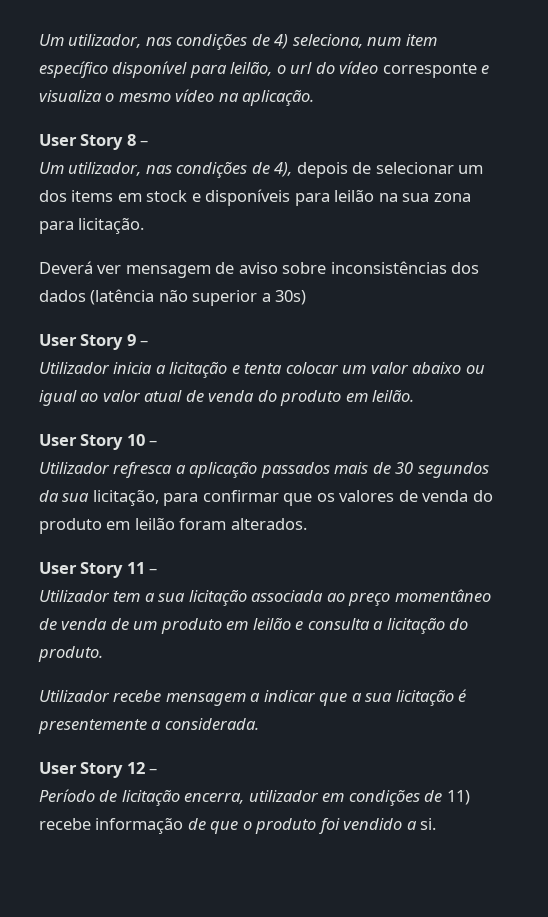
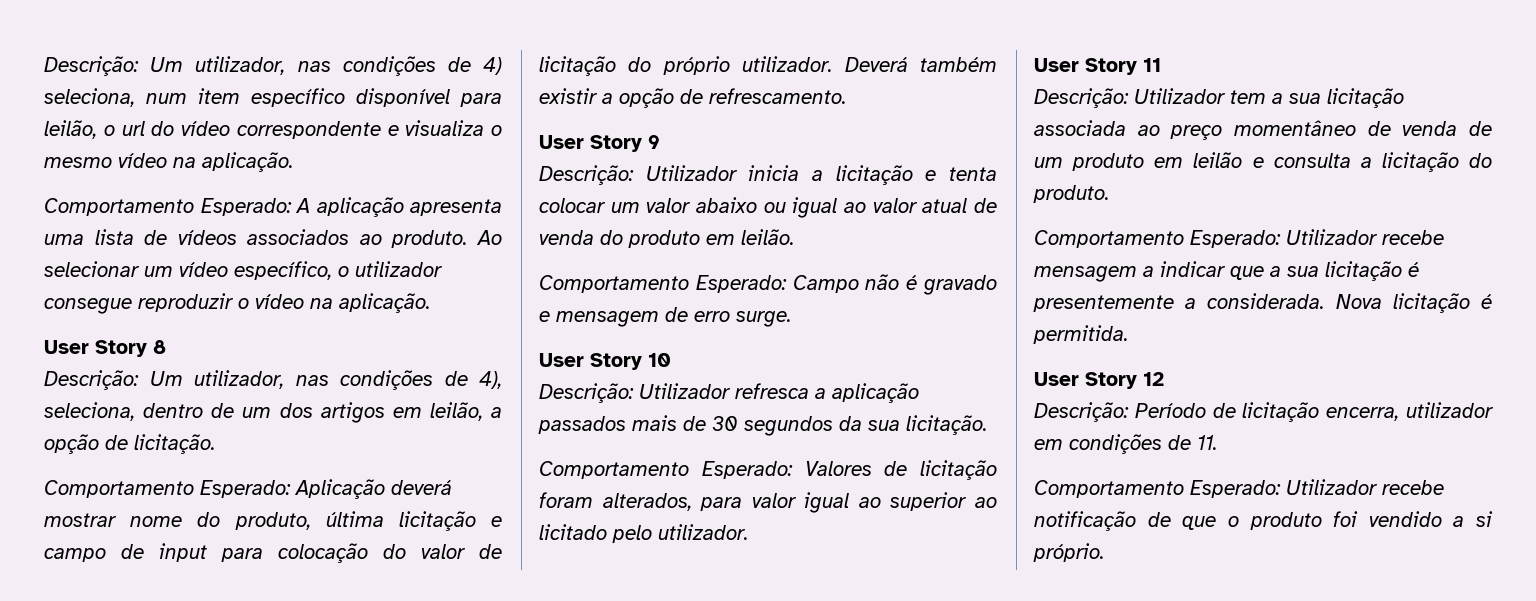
(39, 40) none -> [44,56,139,76] Descrição:
[382,63,477,78] corresponte -> [236,121,381,139] correspondente
(315, 97) none -> [44,197,502,217] [44,229,502,248] [44,261,443,280] [44,293,430,314] // Comportamento Esperado: A aplicação apresenta uma lista de vídeos associados ao produto. Ao selecionar um vídeo específico, o utilizador consegue reproduzir o vídeo na aplicação.
[140,140,149,146] – // -> [44,370,139,390] // Descrição:
[296,162,484,178] [39,189,471,206] [39,217,145,234] [39,261,480,278] [39,289,307,306] depois de selecionar um dos items em stock e disponíveis para leilão na sua zona para licitação. // Deverá ver mensagem de aviso sobre inconsistências dos dados (latência não superior a 30s) -> [44,402,502,423] [44,434,215,454] [44,479,452,499] [44,511,503,531] [44,543,502,563] [539,56,997,76] [539,88,846,108] seleciona, dentro de um dos artigos em leilão, a opção de licitação. // Comportamento Esperado: Aplicação deverá mostrar nome do produto, última licitação e campo de input para colocação do valor de licitação do próprio utilizador. Deverá também existir a opção de refrescamento.
[140,340,149,346] – // -> [539,165,634,185] // Descrição:
(415, 395) none -> [539,274,997,295] [539,307,791,327] // Comportamento Esperado: Campo não é gravado e mensagem de erro surge.
[149,440,158,446] – // -> [539,383,634,403] // Descrição:
[92,489,493,506] [39,517,307,534] licitação, para confirmar que os valores de venda do produto em leilão foram alterados. -> [906,415,987,435] [539,460,997,480] [539,492,997,513] [539,524,748,543] licitação. // Comportamento Esperado: Valores de licitação foram alterados, para valor igual ao superior ao licitado pelo utilizador.
[149,568,158,574] – // -> [1034,88,1129,108] // Descrição:
(103, 654) none -> [1034,230,1281,248] Comportamento Esperado:
(259, 724) none -> [1335,293,1492,313] [1033,325,1128,344] Nova licitação é permitida.
[149,768,158,774] – // -> [1034,402,1129,422] // Descrição:
[446,790,470,805] [39,817,184,834] 11) recebe informação -> [1197,435,1217,450] [1034,479,1444,498] [1034,511,1136,531] 11. // Comportamento Esperado: Utilizador recebe notificação
[420,818,437,830] si. -> [1476,511,1493,527] [1033,543,1104,562] si próprio.

